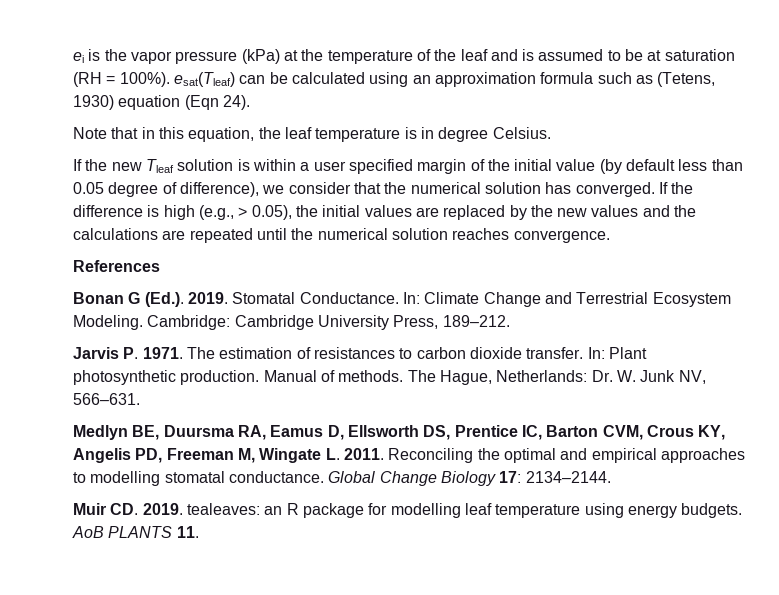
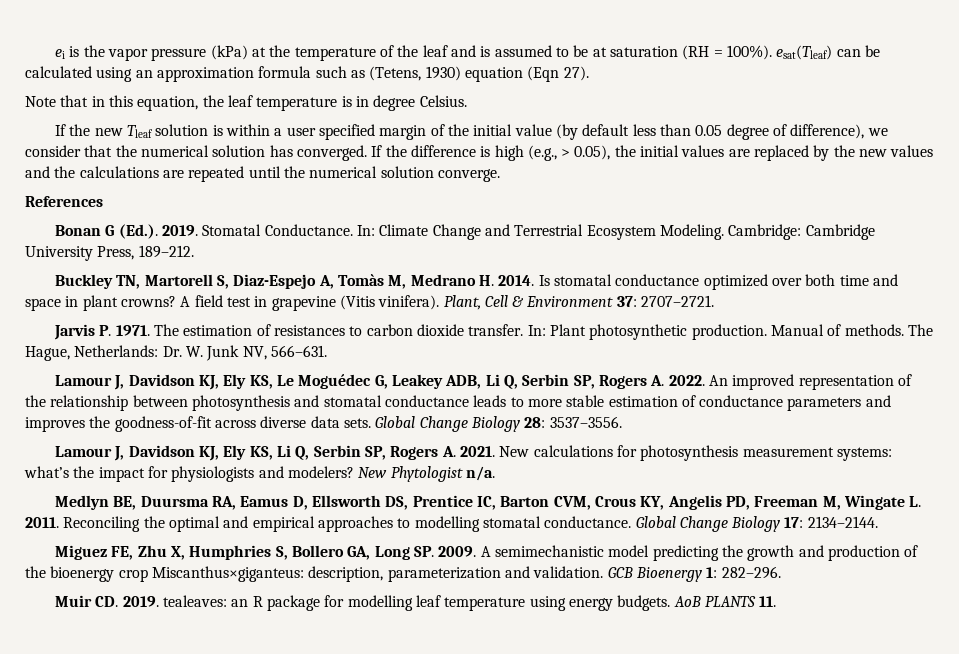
[222,95,250,110] 24). -> [563,66,589,81] 27).
[452,228,610,243] reaches convergence. -> [437,169,500,182] converge.
(510, 321) none -> [55,274,898,290] [25,295,715,311] // Buckley TN, Martorell S, Diaz-Espejo A, Tomàs M, Medrano H. 2014. Is stomatal conductance optimized over both time and space in plant crowns? A field test in grapevine (Vitis vinifera). Plant, Cell & Environment 37: 2707–2721.
(140, 399) none -> [55,374,912,390] [25,395,891,411] [25,416,622,432] [55,445,892,461] [24,466,495,482] // Lamour J, Davidson KJ, Ely KS, Le Moguédec G, Leakey ADB, Li Q, Serbin SP, Rogers A. 2022. An improved representation of the relationship between photosynthesis and stomatal conductance leads to more stable estimation of conductance parameters and improves the goodness-of-fit across diverse data sets. Global Change Biology 28: 3537–3556. // Lamour J, Davidson KJ, Ely KS, Li Q, Serbin SP, Rogers A. 2021. New calculations for photosynthesis measurement systems: what’s the impact for physiologists and modelers? New Phytologist n/a.
(611, 477) none -> [55,545,919,561] [25,566,781,582] // Miguez FE, Zhu X, Humphries S, Bollero GA, Long SP. 2009. A semimechanistic model predicting the growth and production of the bioenergy crop Miscanthus×giganteus: description, parameterization and validation. GCB Bioenergy 1: 282–296.

